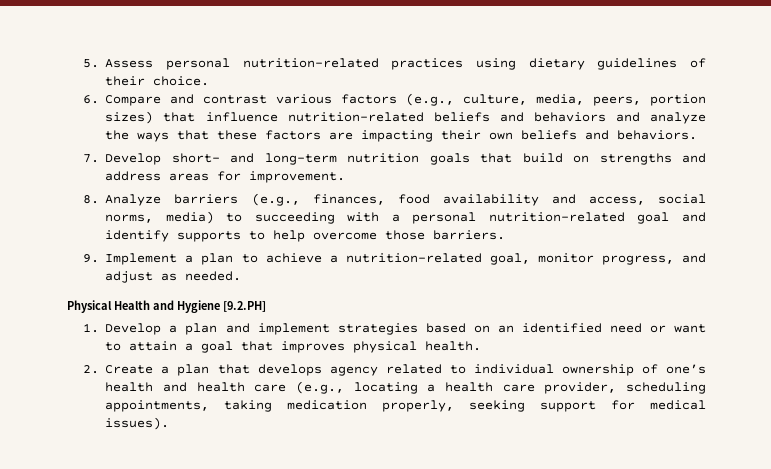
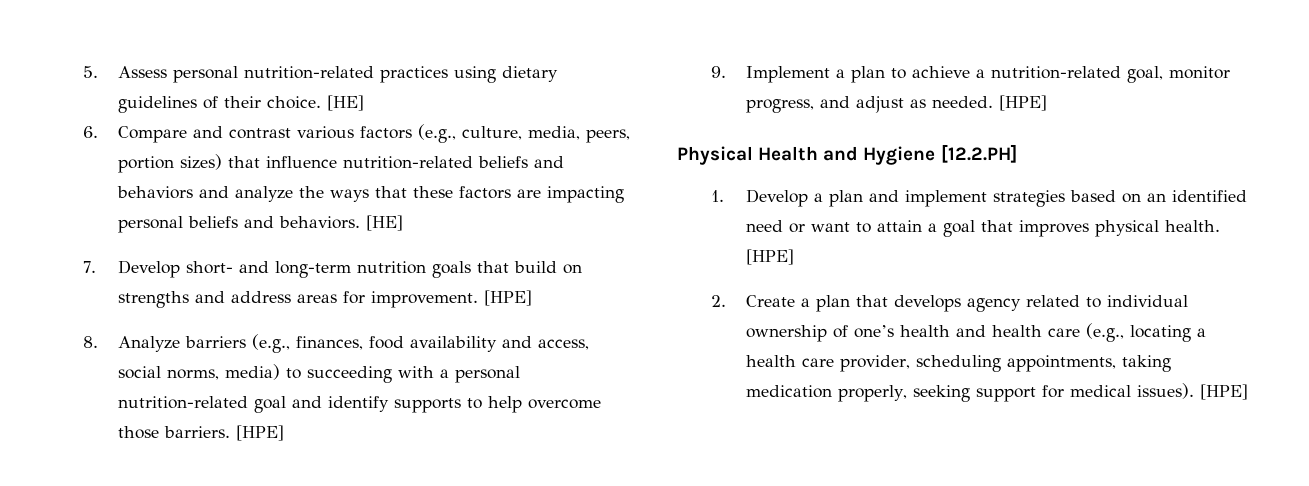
(210, 81) none -> [326,95,364,111] [HE]
[441,130,514,140] their own -> [117,216,183,233] personal
(698, 135) none -> [365,215,403,231] [HE]
(346, 177) none -> [483,290,532,306] [HPE]
(506, 235) none -> [235,425,284,441] [HPE]
(242, 276) none -> [998,95,1047,111] [HPE]
[223,301,266,312] [9.2.PH] -> [940,144,1017,163] [12.2.PH]
(482, 346) none -> [745,249,794,265] [HPE]
(170, 423) none -> [1199,384,1248,400] [HPE]

